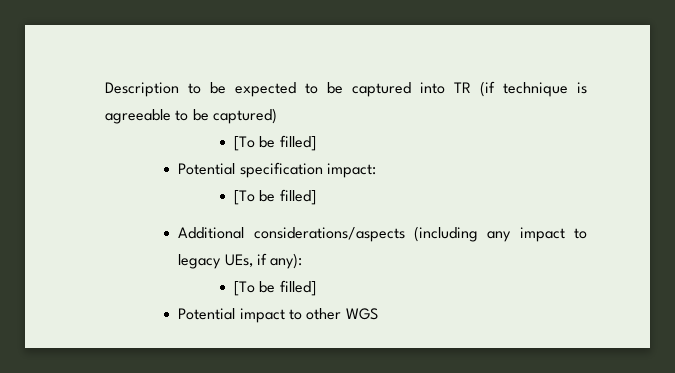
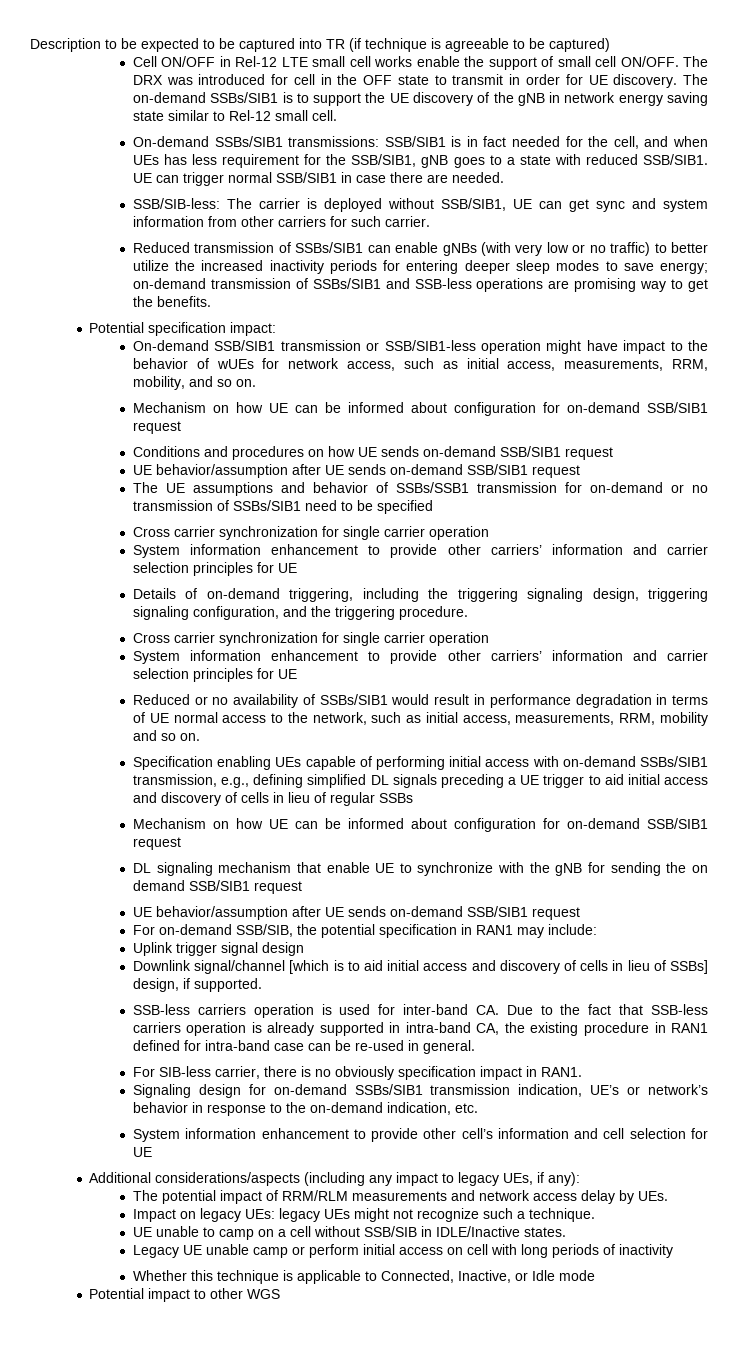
[234,135,316,151] [178,162,377,178] [234,189,316,205] [To be filled] // Potential specification impact: // [To be filled] -> [132,56,708,70] [132,74,709,88] [132,92,708,106] [132,110,337,121] [132,136,708,149] [132,154,708,168] [132,172,504,186] [132,198,709,212] [132,216,430,227] [132,242,708,256] [132,260,709,274] [132,278,709,292] [132,296,211,307] [89,322,277,336] [132,340,709,354] [132,358,709,371] [132,376,256,390] [132,402,708,416] [132,421,181,434] [132,446,613,460] [132,464,580,478] [132,482,708,496] [132,500,433,514] [132,526,489,540] [132,544,708,558] [132,562,297,576] [132,588,708,602] [132,606,468,620] [132,632,489,646] [132,650,708,664] [132,668,297,682] [132,694,709,708] [132,712,708,726] [132,730,200,741] [132,756,708,770] [132,774,708,788] [132,792,413,806] [132,818,708,832] [132,837,181,850] [132,862,709,876] [132,880,302,894] [132,906,580,920] [132,924,597,938] [132,942,304,956] [132,960,709,974] [132,978,262,992] [132,1004,708,1018] [132,1022,709,1036] [132,1040,475,1054] [132,1066,582,1080] [132,1084,709,1098] [132,1102,478,1116] [132,1128,709,1142] [132,1147,152,1157] Cell ON/OFF in Rel-12 LTE small cell works enable the support of small cell ON/OFF. The DRX was introduced for cell in the OFF state to transmit in order for UE discovery. The on-demand SSBs/SIB1 is to support the UE discovery of the gNB in network energy saving state similar to Rel-12 small cell. // On-demand SSBs/SIB1 transmissions: SSB/SIB1 is in fact needed for the cell, and when UEs has less requirement for the SSB/SIB1, gNB goes to a state with reduced SSB/SIB1. UE can trigger normal SSB/SIB1 in case there are needed. // SSB/SIB-less: The carrier is deployed without SSB/SIB1, UE can get sync and system information from other carriers for such carrier. // Reduced transmission of SSBs/SIB1 can enable gNBs (with very low or no traffic) to better utilize the increased inactivity periods for entering deeper sleep modes to save energy; on-demand transmission of SSBs/SIB1 and SSB-less operations are promising way to get the benefits. // Potential specification impact: // On-demand SSB/SIB1 transmission or SSB/SIB1-less operation might have impact to the behavior of wUEs for network access, such as initial access, measurements, RRM, mobility, and so on. // Mechanism on how UE can be informed about configuration for on-demand SSB/SIB1 request // Conditions and procedures on how UE sends on-demand SSB/SIB1 request // UE behavior/assumption after UE sends on-demand SSB/SIB1 request // The UE assumptions and behavior of SSBs/SSB1 transmission for on-demand or no transmission of SSBs/SIB1 need to be specified // Cross carrier synchronization for single carrier operation // System information enhancement to provide other carriers’ information and carrier selection principles for UE // Details of on-demand triggering, including the triggering signaling design, triggering signaling configuration, and the triggering procedure. // Cross carrier synchronization for single carrier operation // System information enhancement to provide other carriers’ information and carrier selection principles for UE // Reduced or no availability of SSBs/SIB1 would result in performance degradation in terms of UE normal access to the network, such as initial access, measurements, RRM, mobility and so on. // Specification enabling UEs capable of performing initial access with on-demand SSBs/SIB1 transmission, e.g., defining simplified DL signals preceding a UE trigger to aid initial access and discovery of cells in lieu of regular SSBs // Mechanism on how UE can be informed about configuration for on-demand SSB/SIB1 request // DL signaling mechanism that enable UE to synchronize with the gNB for sending the on demand SSB/SIB1 request // UE behavior/assumption after UE sends on-demand SSB/SIB1 request // For on-demand SSB/SIB, the potential specification in RAN1 may include: // Uplink trigger signal design // Downlink signal/channel [which is to aid initial access and discovery of cells in lieu of SSBs] design, if supported. // SSB-less carriers operation is used for inter-band CA. Due to the fact that SSB-less carriers operation is already supported in intra-band CA, the existing procedure in RAN1 defined for intra-band case can be re-used in general. // For SIB-less carrier, there is no obviously specification impact in RAN1. // Signaling design for on-demand SSBs/SIB1 transmission indication, UE’s or network’s behavior in response to the on-demand indication, etc. // System information enhancement to provide other cell’s information and cell selection for UE
[234,280,316,296] [To be filled] -> [132,1190,668,1204] [132,1208,595,1222] [132,1226,566,1240] [132,1244,673,1258] [132,1270,595,1284] The potential impact of RRM/RLM measurements and network access delay by UEs. // Impact on legacy UEs: legacy UEs might not recognize such a technique. // UE unable to camp on a cell without SSB/SIB in IDLE/Inactive states. // Legacy UE unable camp or perform initial access on cell with long periods of inactivity // Whether this technique is applicable to Connected, Inactive, or Idle mode

